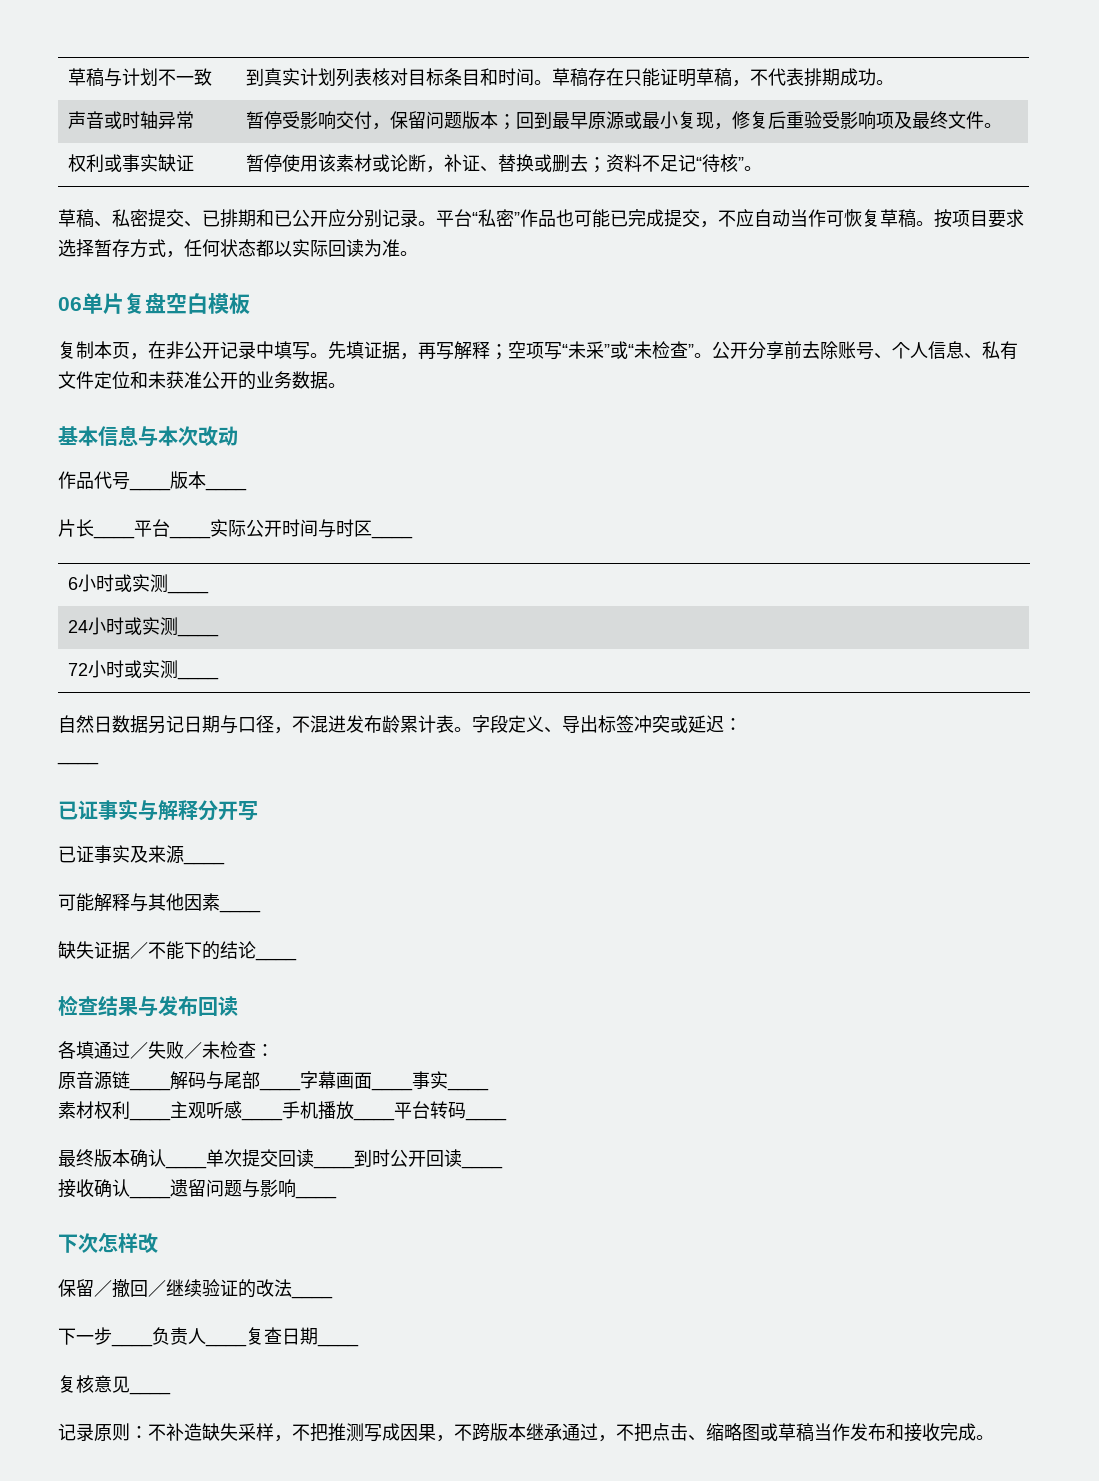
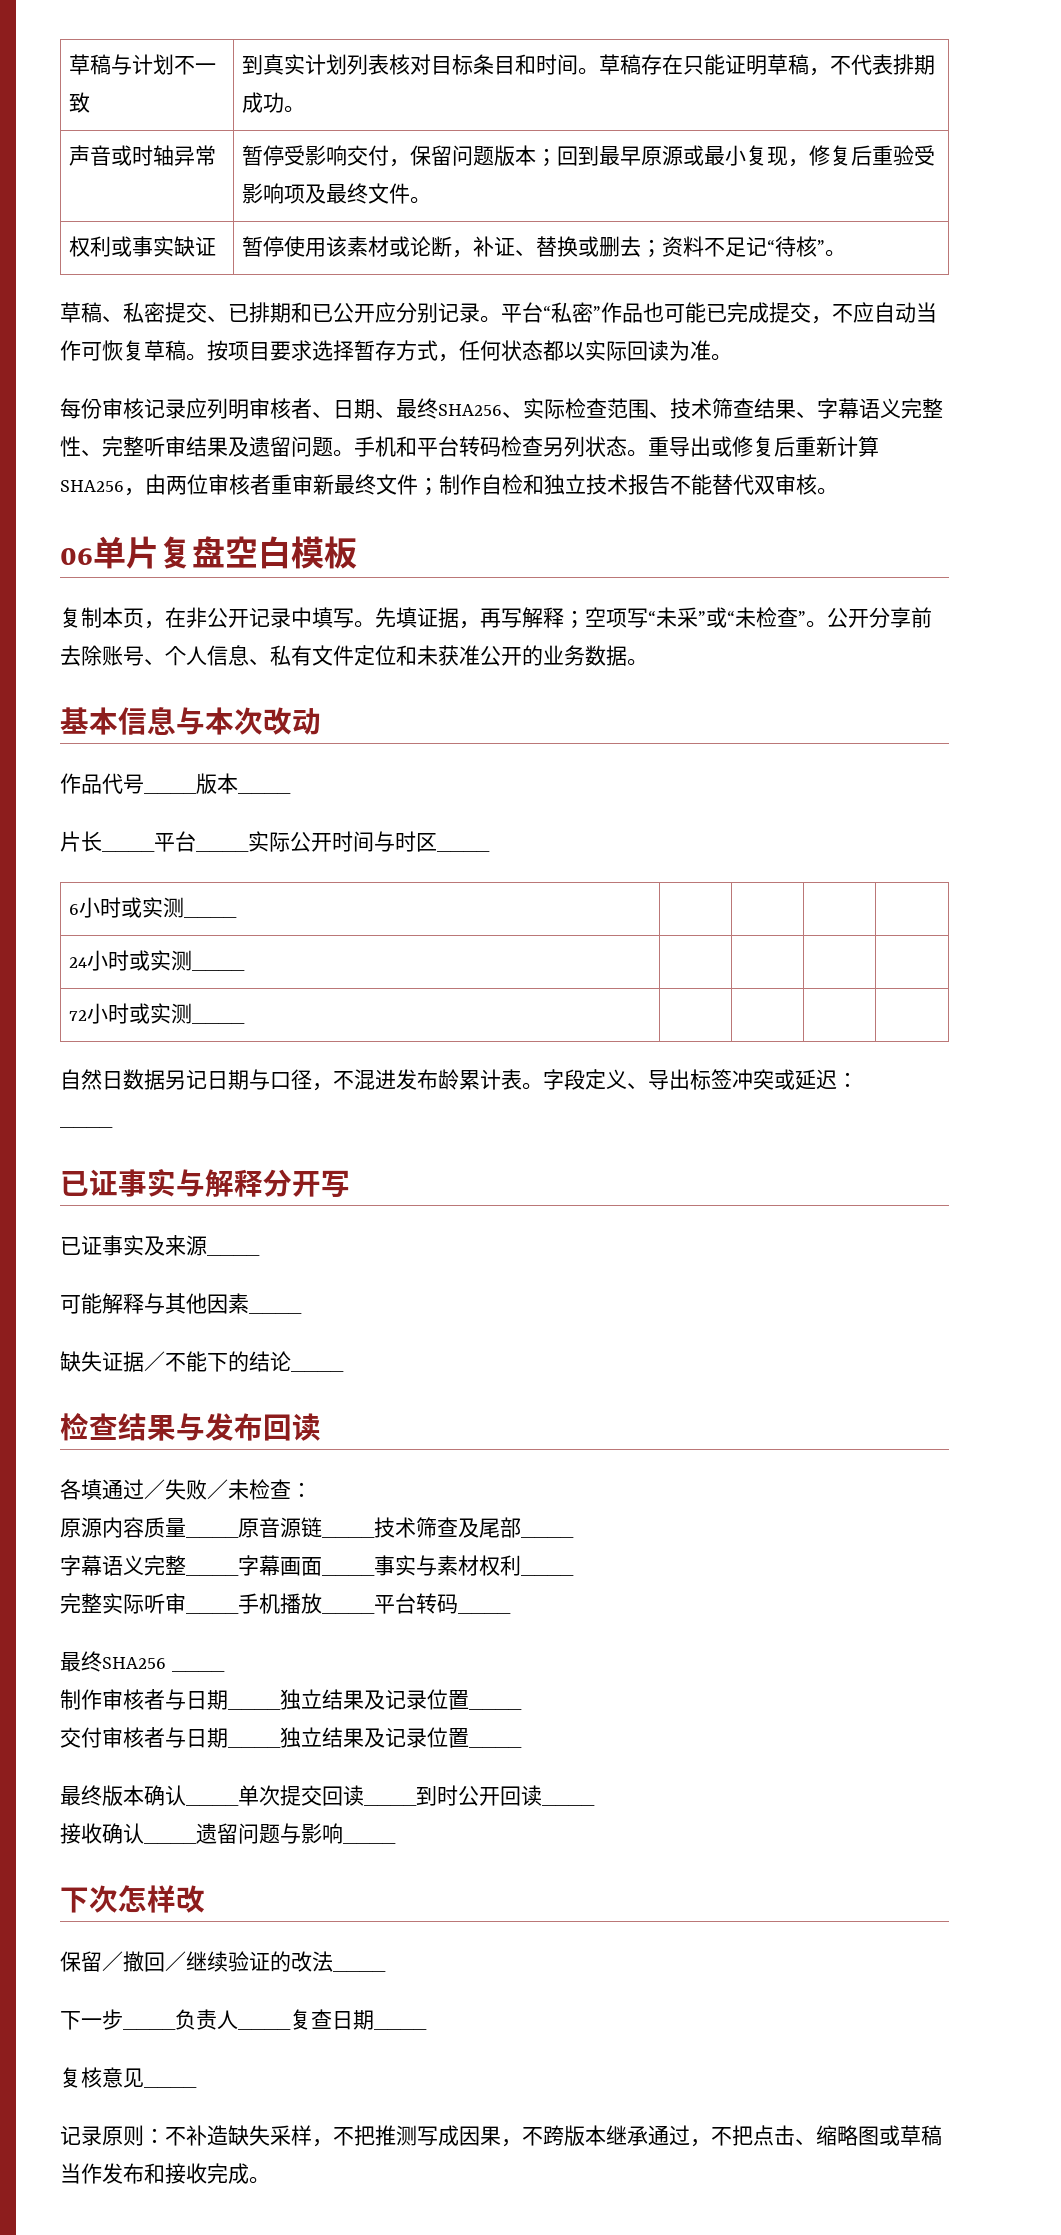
(418, 253) none -> [60,398,943,419] [60,436,879,457] [60,474,838,496] // 每份审核记录应列明审核者、日期、最终SHA256、实际检查范围、技术筛查结果、字幕语义完整性、完整听审结果及遗留问题。手机和平台转码检查另列状态。重导出或修复后重新计算SHA256，由两位审核者重审新最终文件；制作自检和独立技术报告不能替代双审核。
[76,1071,260,1091] 音源链____解码与尾部 -> [81,1517,574,1538] [60,1555,186,1576] 源内容质量____原音源链____技术筛查及尾部____ // 字幕语义完整
[447,1087,489,1091] ____ // -> [416,1555,437,1576] 与
[170,1101,242,1119] 主观听感 -> [60,1593,186,1614] // 完整实际听审
(507, 1119) none -> [60,1651,166,1672] [171,1669,225,1672] [60,1689,522,1710] [60,1727,522,1748] // 最终SHA256 ____ // 制作审核者与日期____独立结果及记录位置____ // 交付审核者与日期____独立结果及记录位置____

